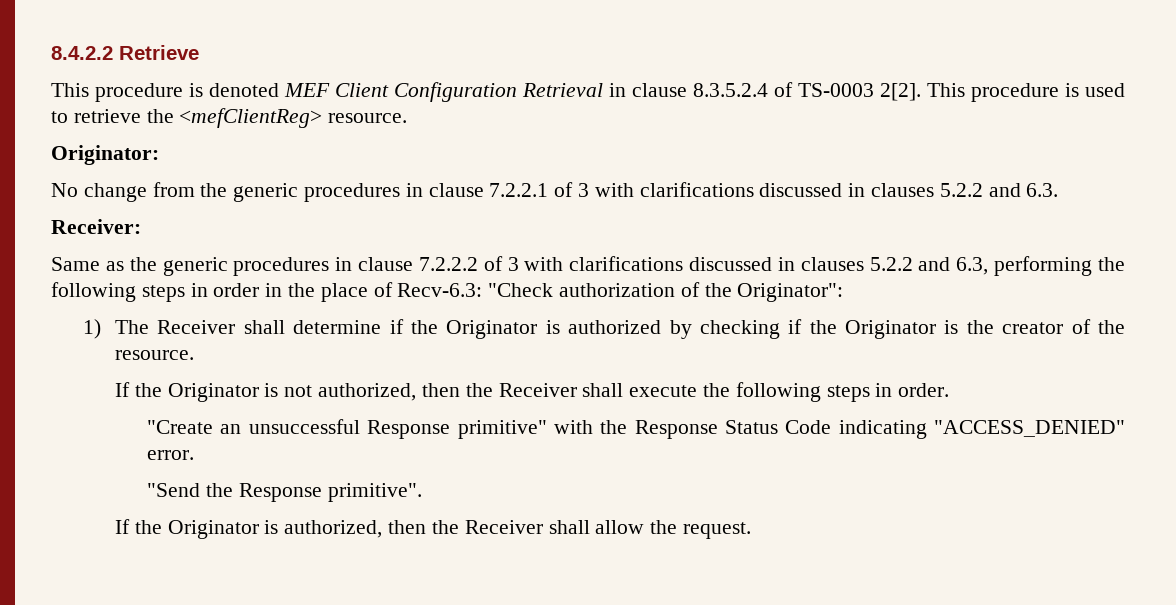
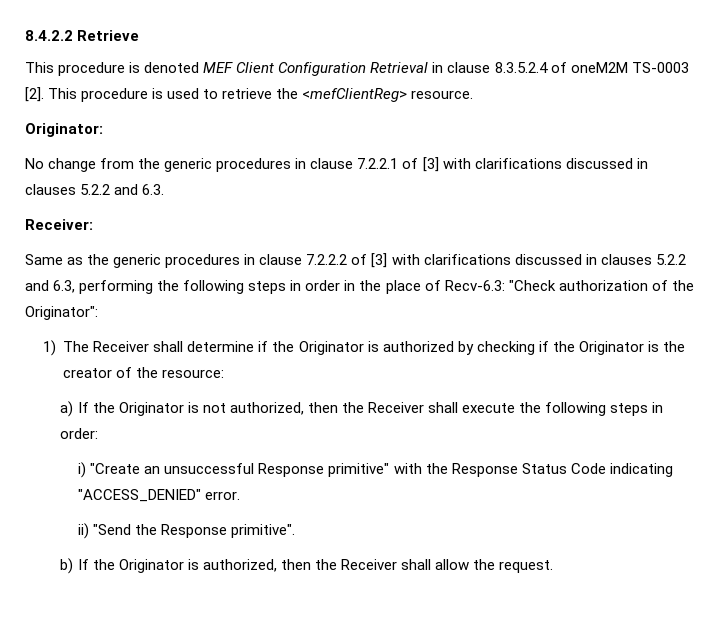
[798,83,921,101] TS-0003 2[2]. -> [570,62,689,73] [25,87,44,102] oneM2M TS-0003 [2].
[578,183,590,197] 3 -> [422,157,439,172] [3]
[507,257,519,271] 3 -> [371,253,388,268] [3]
[115,350,195,360] resource. // -> [162,369,225,378] [60,401,74,417] resource: // a)
[898,383,950,397] order. // -> [60,428,99,439] [78,462,87,478] order: // i)
(195, 455) none -> [78,523,90,539] ii)
(422, 492) none -> [60,558,74,574] b)

